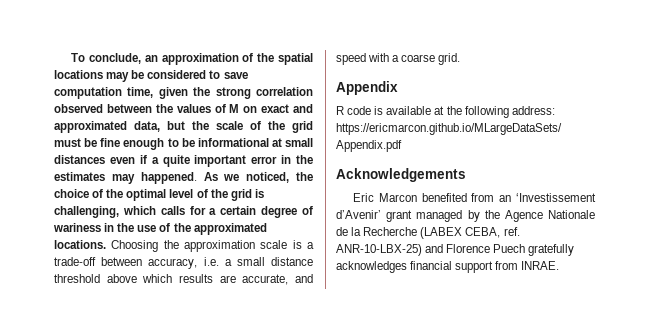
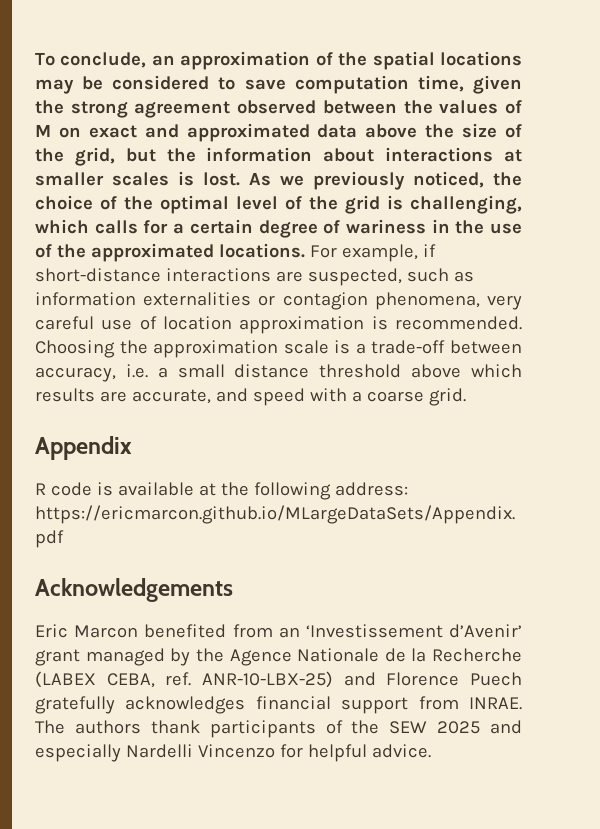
[256,87,313,96] correlation -> [134,101,231,118] agreement
[134,121,313,133] [54,138,313,150] [54,155,313,167] [54,172,197,184] data, but the scale of the grid must be fine enough to be informational at small distances even if a quite important error in the estimates may happened. -> [317,123,523,138] [35,147,523,166] [35,171,240,186] data above the size of the grid, but the information about interactions at smaller scales is lost.
(240, 177) none -> [313,171,405,190] previously
(106, 244) none -> [309,244,436,262] [35,268,474,286] [35,292,522,310] [35,316,522,334] For example, if short-distance interactions are suspected, such as information externalities or contagion phenomena, very careful use of location approximation is recommended.
(560, 265) none -> [35,720,522,738] [35,744,431,762] The authors thank participants of the SEW 2025 and especially Nardelli Vincenzo for helpful advice.

